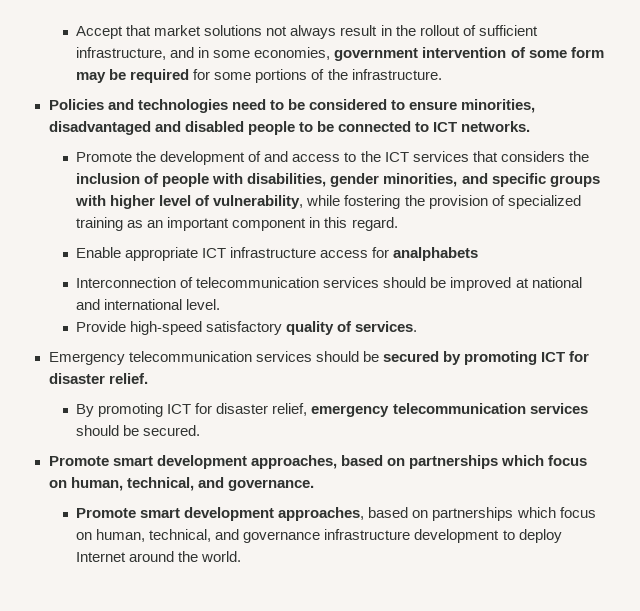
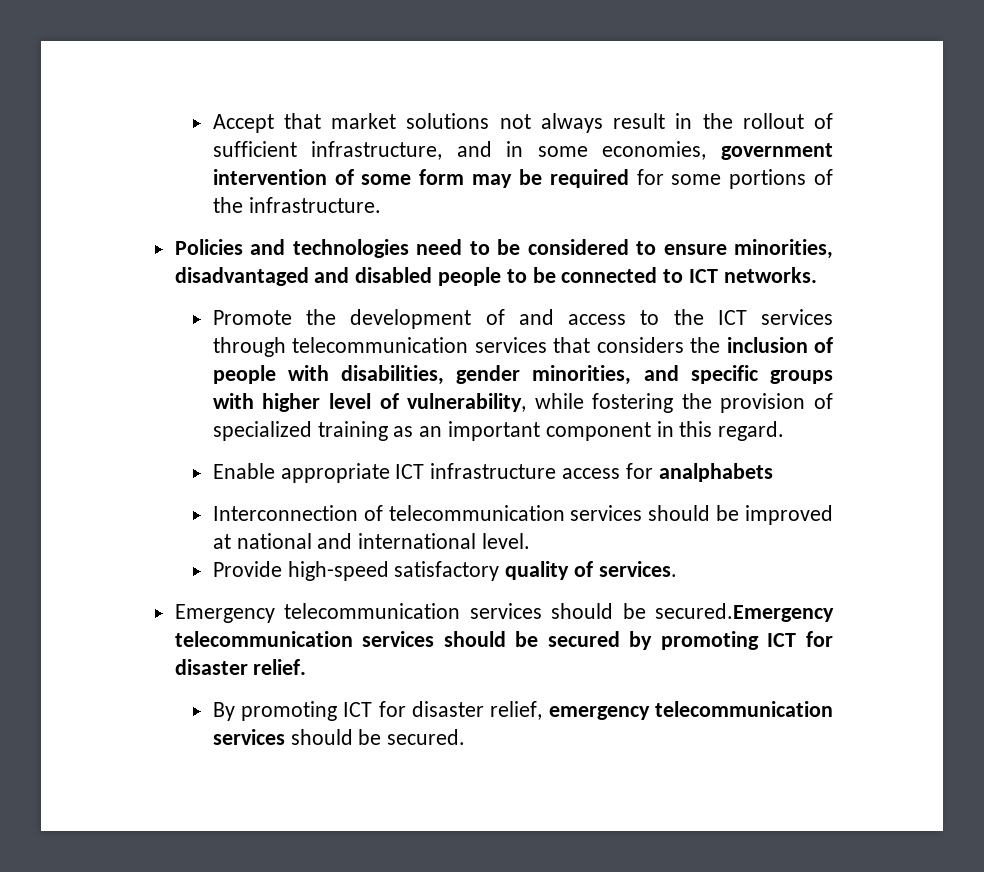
(469, 156) none -> [212,337,547,357] through telecommunication services
(379, 356) none -> [655,603,835,622] [174,631,539,647] secured.Emergency telecommunication services should be
[48,455,587,469] [48,477,314,491] [76,507,596,521] [76,529,562,543] [76,551,242,562] // Promote smart development approaches, based on partnerships which focus on human, technical, and governance. // Promote smart development approaches, based on partnerships which focus on human, technical, and governance infrastructure development to deploy Internet around the world. -> (466, 737) none

